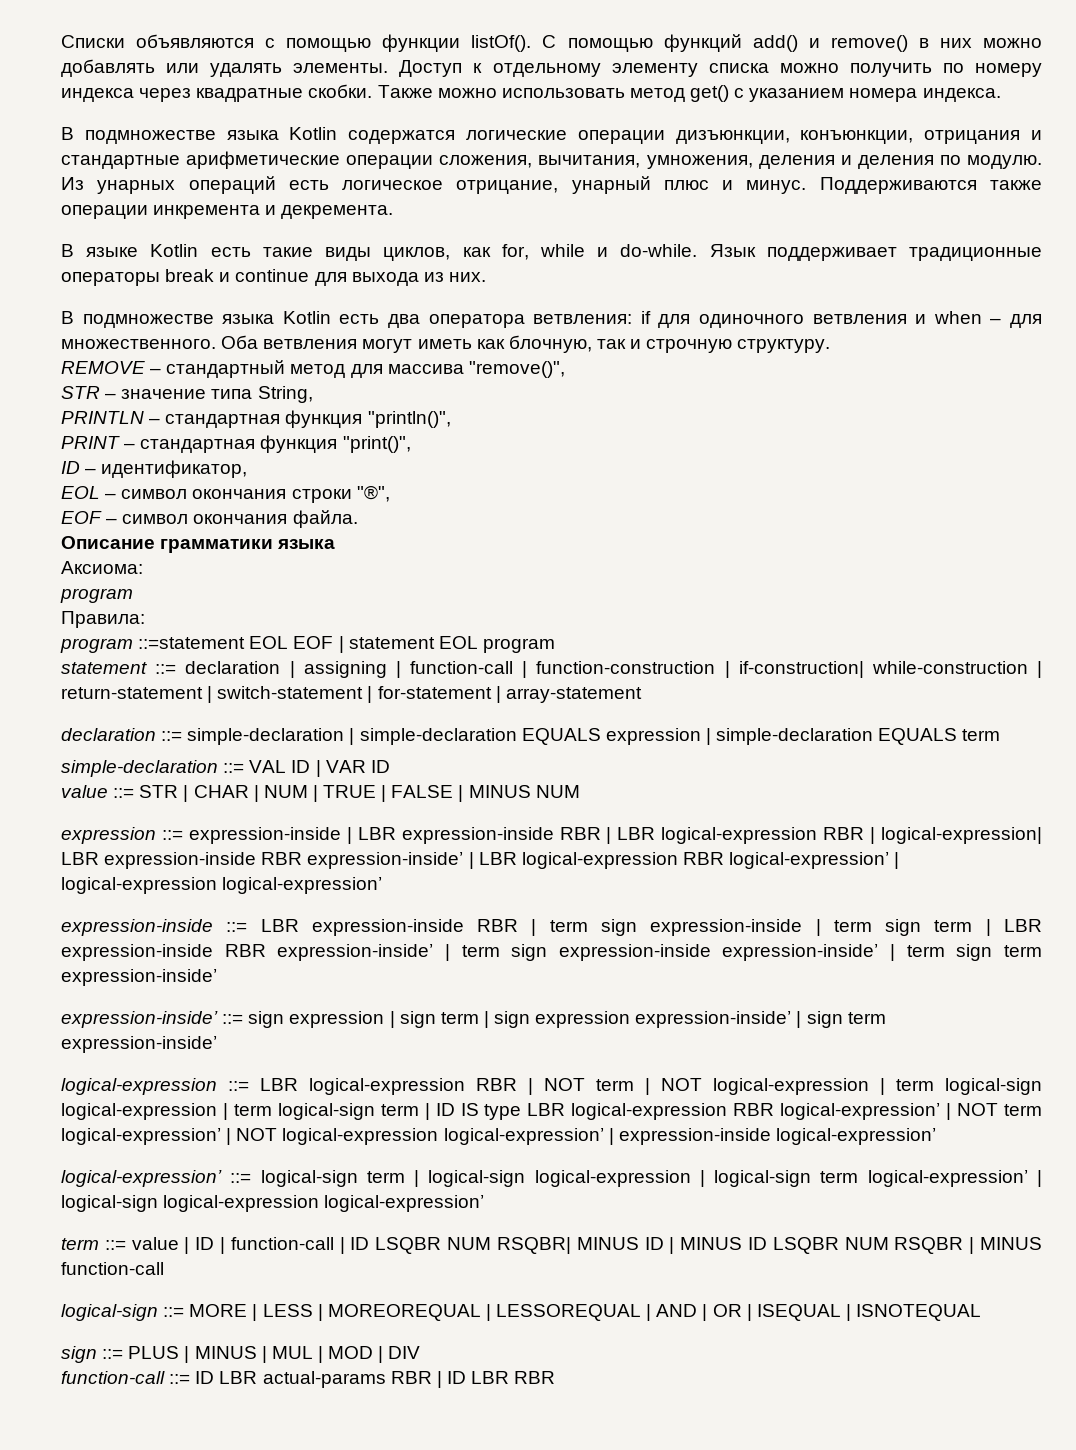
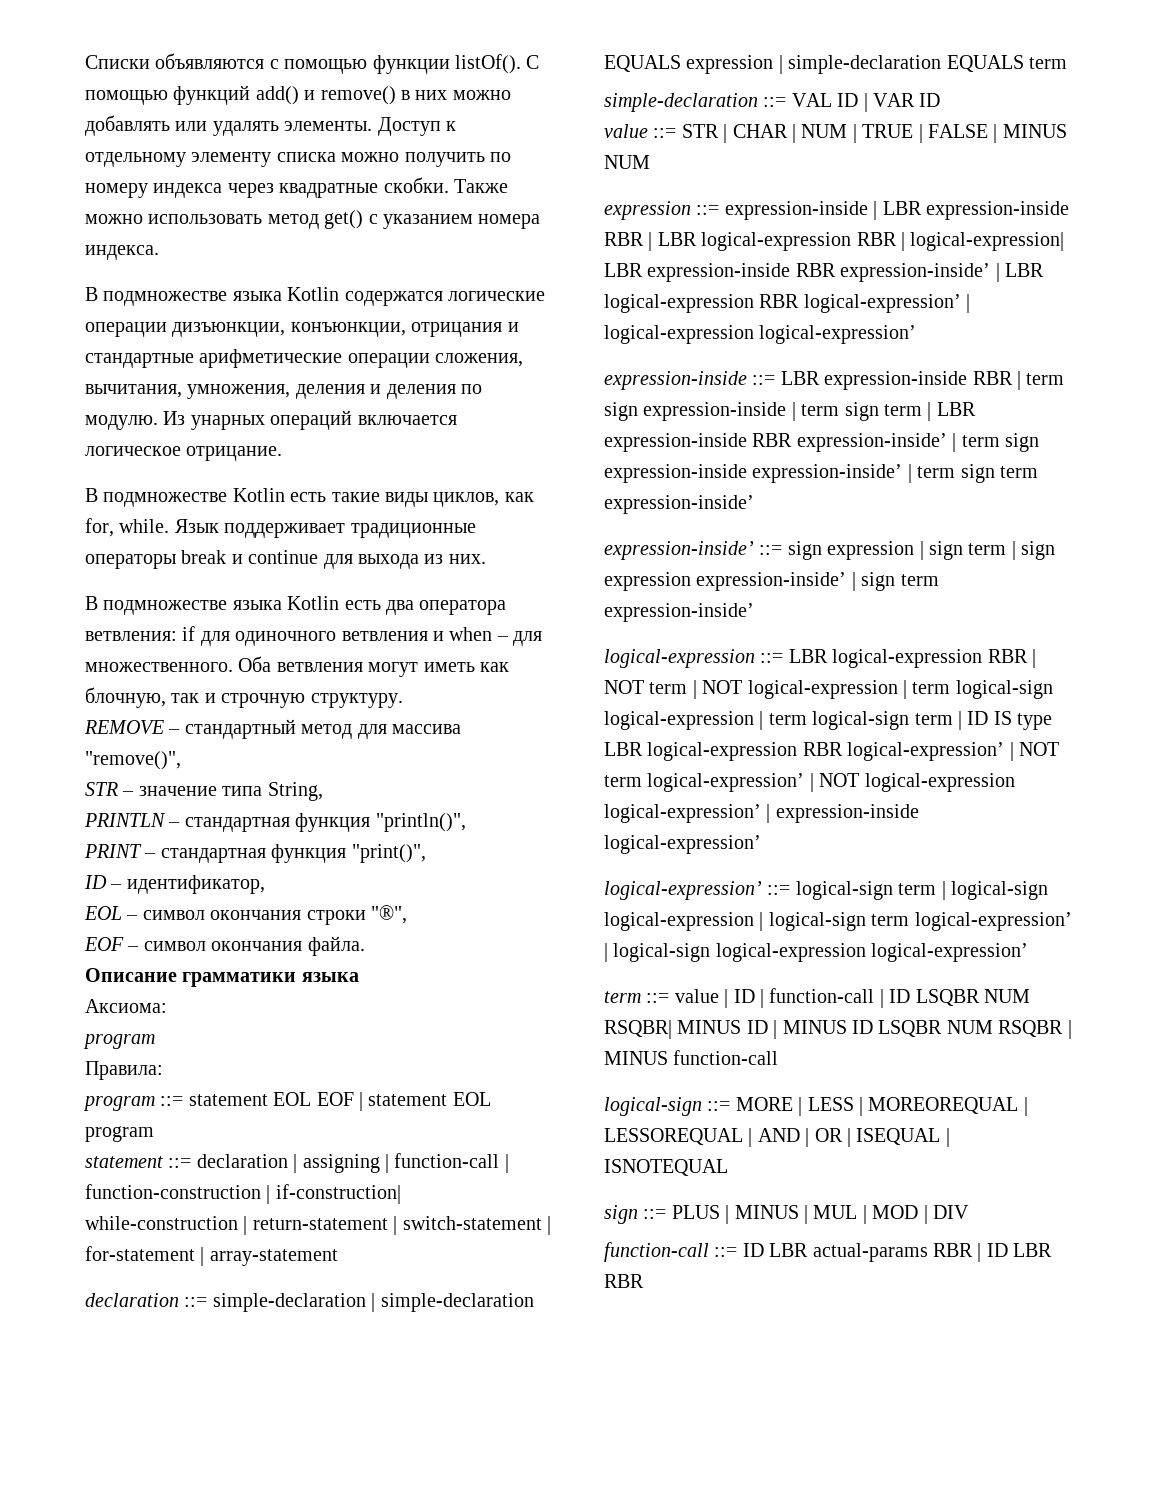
[288,176,1042,194] [61,205,394,219] [61,244,139,257] есть логическое отрицание, унарный плюс и минус. Поддерживаются также операции инкремента и декремента. // В языке -> [357,415,457,425] [85,446,283,461] [85,488,228,507] включается логическое отрицание. // В подмножестве
[539,244,698,257] while и do-while. -> [119,519,170,533] while.
[138,637,246,649] ::=statement -> [160,1094,268,1106] ::= statement

